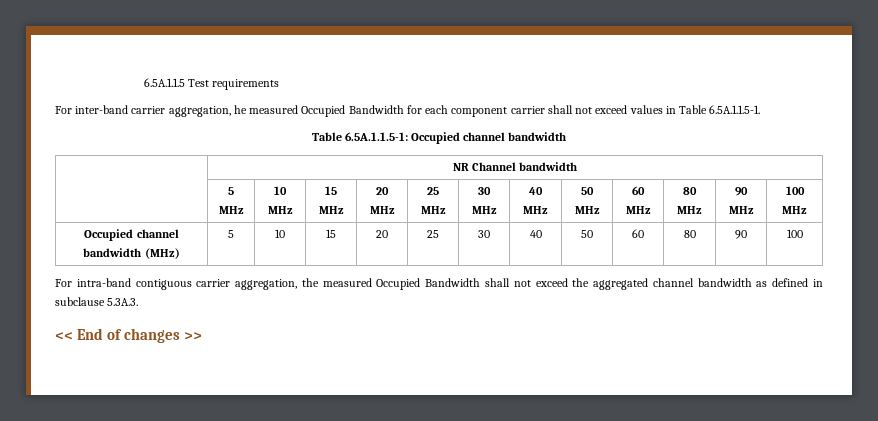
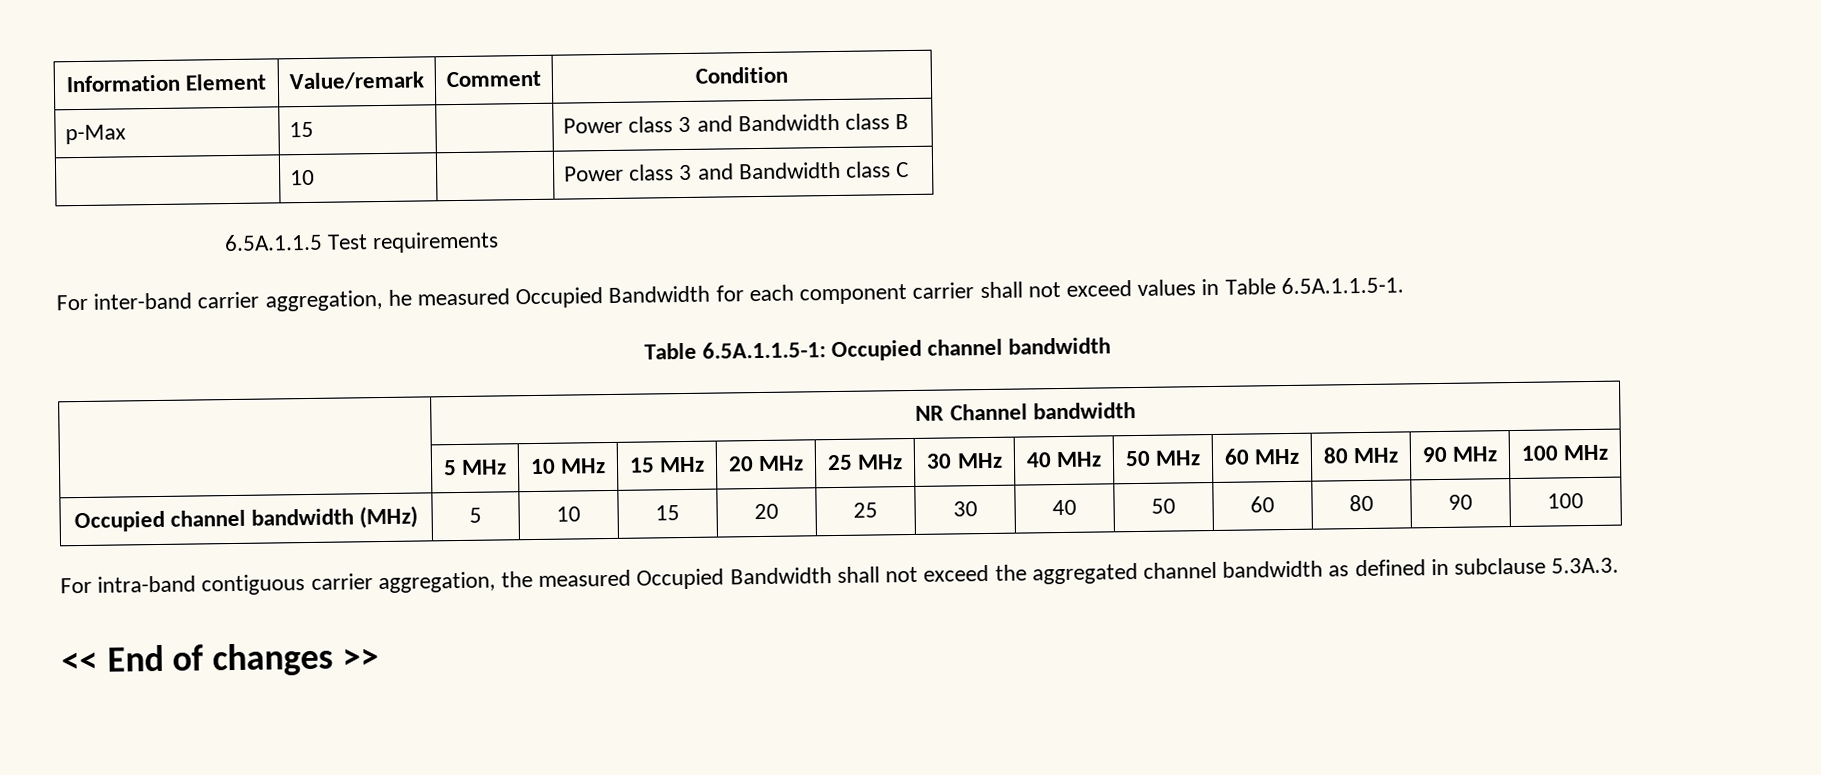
(143, 82) none -> [65,73,267,93] [289,71,424,91] [446,70,541,88] [695,66,788,84] [65,124,127,145] [289,121,315,138] [563,113,910,134] [290,169,316,186] [564,161,910,182] Information Element | Value/remark | Comment | Condition // p-Max | 15 | | Power class 3 and Bandwidth class B // | 10 | | Power class 3 and Bandwidth class C //

